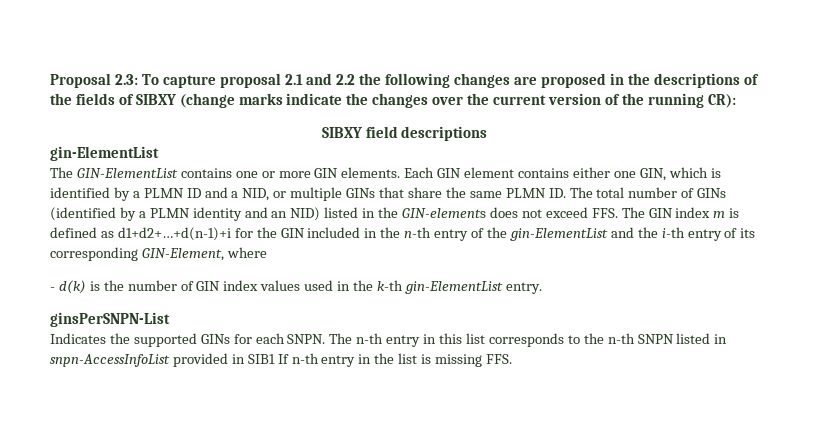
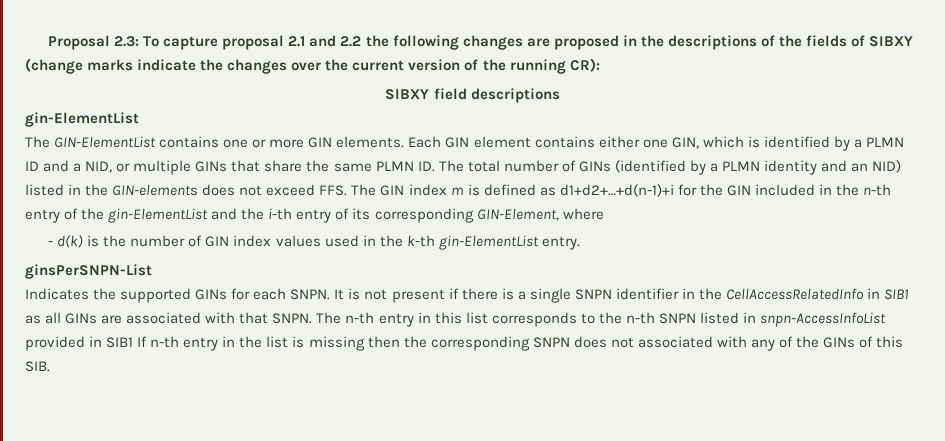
(326, 339) none -> [334,288,909,303] [25,312,313,324] It is not present if there is a single SNPN identifier in the CellAccessRelatedInfo in SIB1 as all GINs are associated with that SNPN.
[485,354,512,364] FFS. -> [367,336,904,351] [25,361,50,372] then the corresponding SNPN does not associated with any of the GINs of this SIB.

